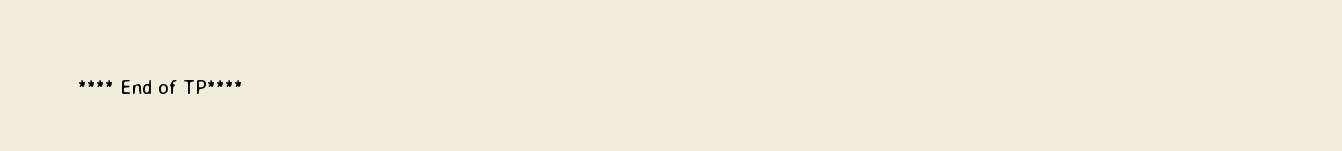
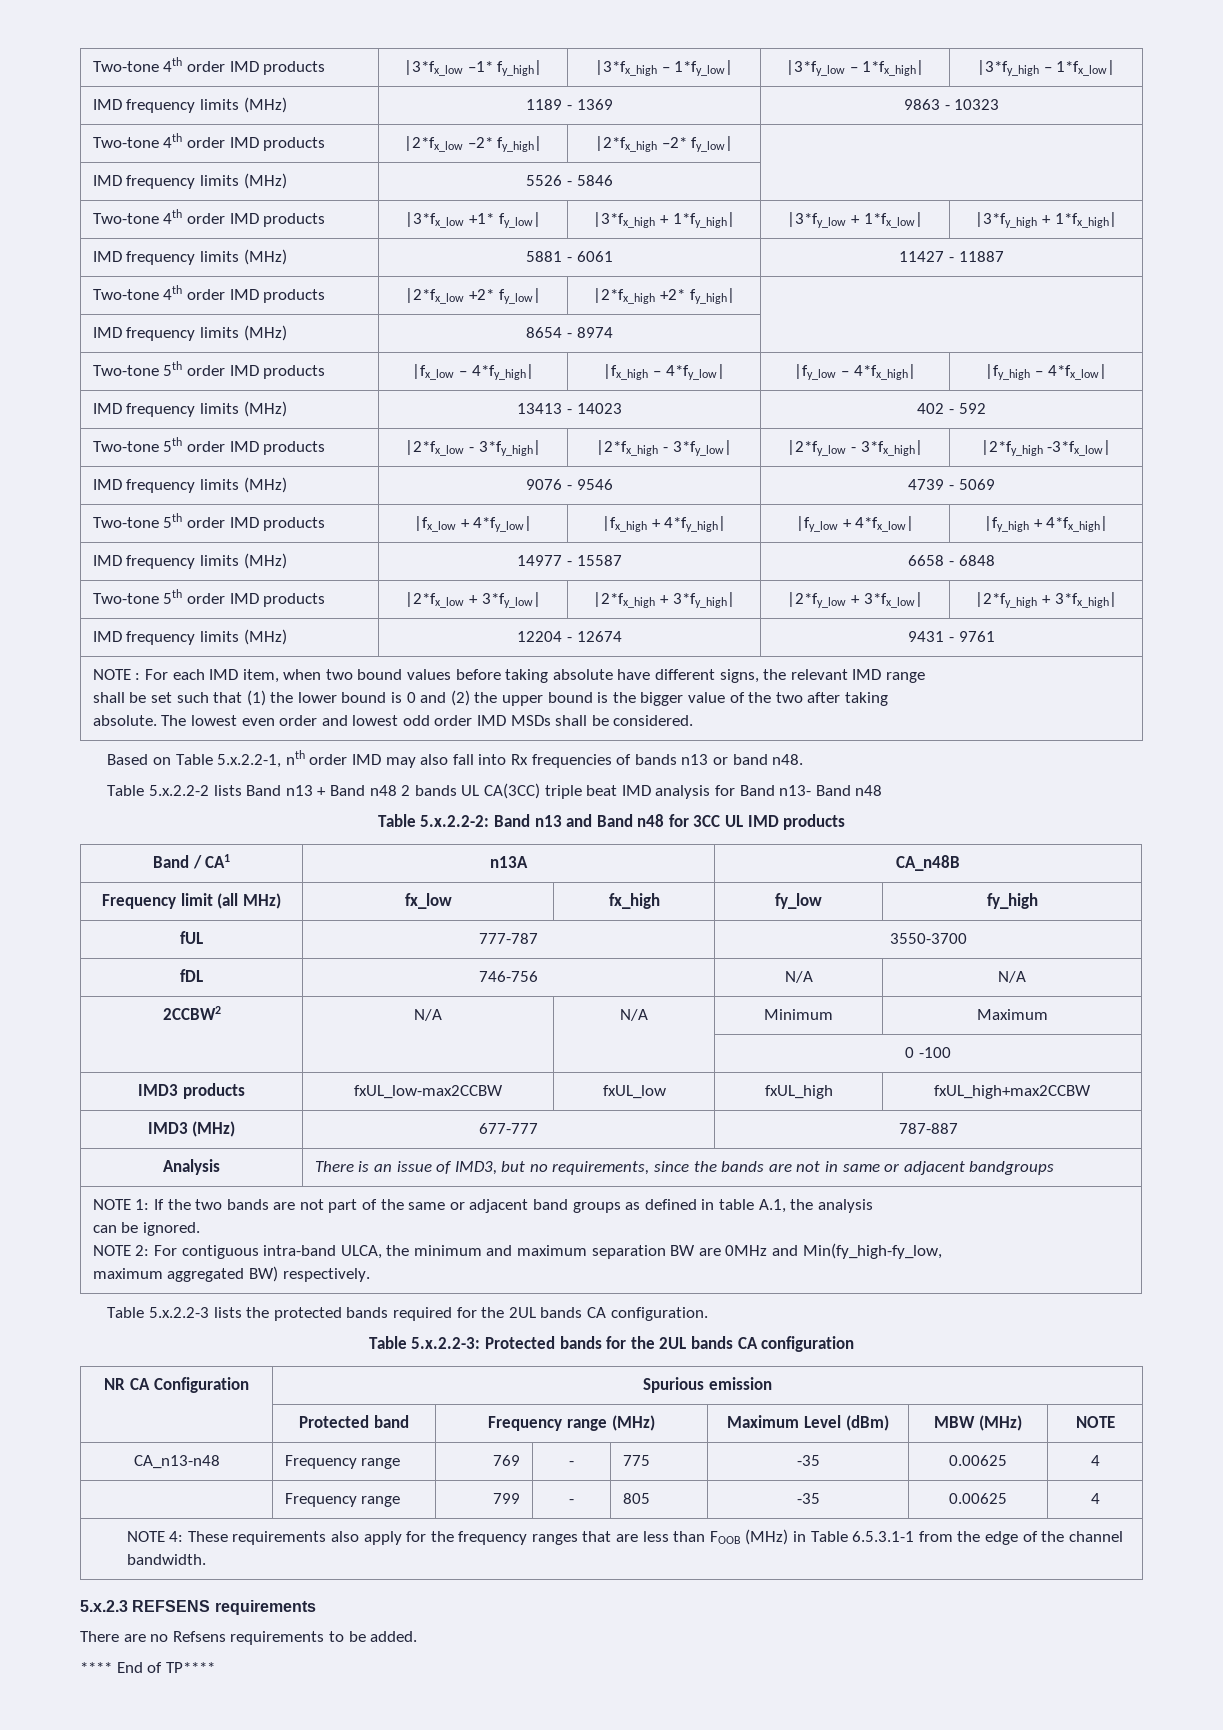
(78, 87) none -> [92,57,326,75] [403,60,543,76] [594,60,734,76] [785,60,925,76] [976,60,1116,76] [92,97,287,113] [526,99,613,110] [903,99,1000,110] [92,133,326,151] [403,136,543,152] [594,136,734,152] [92,173,287,189] [526,175,613,186] [92,209,326,227] [405,212,541,228] [593,212,735,228] [787,212,923,228] [975,212,1117,228] [92,249,287,265] [526,251,613,262] [899,251,1004,262] [92,285,326,303] [405,288,541,304] [593,288,735,304] [92,325,287,341] [526,327,613,338] [92,361,326,379] [412,364,534,380] [603,364,725,380] [794,364,916,380] [985,364,1107,380] [92,401,287,417] [517,403,622,414] [917,403,986,414] [92,437,326,455] [405,440,541,456] [596,440,732,456] [787,440,923,456] [980,440,1112,456] [92,477,287,493] [526,479,613,490] [908,479,995,490] [92,513,326,531] [413,516,533,532] [601,516,727,532] [795,516,915,532] [983,516,1109,532] [92,553,287,569] [517,555,622,566] [908,555,995,566] [92,589,326,607] [405,592,541,608] [593,592,735,608] [787,592,923,608] [975,592,1117,608] [92,629,287,645] [517,631,622,642] [908,631,995,642] [92,669,925,683] [92,690,888,706] [92,715,694,726] [107,750,804,768] [107,783,883,799] [377,814,846,830] [152,854,231,869] [490,856,528,868] [896,855,960,871] [102,893,281,909] [404,893,452,909] [608,893,660,909] [775,893,822,909] [986,893,1038,909] [180,931,203,944] [479,933,538,944] [889,933,967,944] [180,969,203,982] [479,971,538,982] [784,971,813,983] [998,971,1026,983] [162,1006,221,1020] [414,1009,442,1021] [620,1009,648,1021] [764,1009,833,1020] [976,1009,1048,1020] [905,1047,951,1058] [138,1083,245,1099] [354,1085,503,1099] [602,1085,666,1099] [764,1085,833,1099] [934,1085,1091,1099] [147,1121,236,1137] [479,1123,538,1134] [898,1123,958,1134] [163,1159,220,1175] [314,1161,1055,1175] [92,1199,873,1213] [92,1222,200,1236] [92,1243,942,1259] [92,1266,370,1282] [107,1307,708,1321] [368,1336,855,1352] [104,1377,249,1393] [643,1377,772,1393] [299,1415,409,1428] [488,1415,655,1431] [727,1415,889,1431] [934,1415,1022,1431] [1075,1416,1115,1428] [133,1455,220,1469] [284,1455,401,1469] [493,1455,521,1466] [569,1461,574,1466] [622,1455,650,1466] [796,1455,820,1466] [949,1455,1007,1466] [1090,1455,1100,1466] [284,1493,401,1507] [493,1493,521,1504] [569,1499,574,1504] [622,1493,650,1504] [796,1493,820,1504] [949,1493,1007,1504] [1090,1493,1100,1504] [126,1529,1123,1545] [126,1554,206,1565] [80,1600,316,1615] [80,1631,418,1645] Two-tone 4th order IMD products | |3*fx_low –1* fy_high| | |3*fx_high – 1*fy_low| | |3*fy_low – 1*fx_high| | |3*fy_high – 1*fx_low| // IMD frequency limits (MHz) | 1189 - 1369 | 9863 - 10323 // Two-tone 4th order IMD products | |2*fx_low –2* fy_high| | |2*fx_high –2* fy_low| | // IMD frequency limits (MHz) | 5526 - 5846 | // Two-tone 4th order IMD products | |3*fx_low +1* fy_low| | |3*fx_high + 1*fy_high| | |3*fy_low + 1*fx_low| | |3*fy_high + 1*fx_high| // IMD frequency limits (MHz) | 5881 - 6061 | 11427 - 11887 // Two-tone 4th order IMD products | |2*fx_low +2* fy_low| | |2*fx_high +2* fy_high| | // IMD frequency limits (MHz) | 8654 - 8974 | // Two-tone 5th order IMD products | |fx_low – 4*fy_high| | |fx_high – 4*fy_low| | |fy_low – 4*fx_high| | |fy_high – 4*fx_low| // IMD frequency limits (MHz) | 13413 - 14023 | 402 - 592 // Two-tone 5th order IMD products | |2*fx_low - 3*fy_high| | |2*fx_high - 3*fy_low| | |2*fy_low - 3*fx_high| | |2*fy_high -3*fx_low| // IMD frequency limits (MHz) | 9076 - 9546 | 4739 - 5069 // Two-tone 5th order IMD products | |fx_low + 4*fy_low| | |fx_high + 4*fy_high| | |fy_low + 4*fx_low| | |fy_high + 4*fx_high| // IMD frequency limits (MHz) | 14977 - 15587 | 6658 - 6848 // Two-tone 5th order IMD products | |2*fx_low + 3*fy_low| | |2*fx_high + 3*fy_high| | |2*fy_low + 3*fx_low| | |2*fy_high + 3*fx_high| // IMD frequency limits (MHz) | 12204 - 12674 | 9431 - 9761 // NOTE : For each IMD item, when two bound values before taking absolute have different signs, the relevant IMD range // shall be set such that (1) the lower bound is 0 and (2) the upper bound is the bigger value of the two after taking // absolute. The lowest even order and lowest odd order IMD MSDs shall be considered. // Based on Table 5.x.2.2-1, nth order IMD may also fall into Rx frequencies of bands n13 or band n48. // Table 5.x.2.2-2 lists Band n13 + Band n48 2 bands UL CA(3CC) triple beat IMD analysis for Band n13- Band n48 // Table 5.x.2.2-2: Band n13 and Band n48 for 3CC UL IMD products // Band / CA1 | n13A | CA_n48B // Frequency limit (all MHz) | fx_low | fx_high | fy_low | fy_high // fUL | 777-787 | 3550-3700 // fDL | 746-756 | N/A | N/A // 2CCBW2 | N/A | N/A | Minimum | Maximum // | | | 0 -100 // IMD3 products | fxUL_low-max2CCBW | fxUL_low | fxUL_high | fxUL_high+max2CCBW // IMD3 (MHz) | 677-777 | 787-887 // Analysis | There is an issue of IMD3, but no requirements, since the bands are not in same or adjacent bandgroups // NOTE 1: If the two bands are not part of the same or adjacent band groups as defined in table A.1, the analysis // can be ignored. // NOTE 2: For contiguous intra-band ULCA, the minimum and maximum separation BW are 0MHz and Min(fy_high-fy_low, // maximum aggregated BW) respectively. // Table 5.x.2.2-3 lists the protected bands required for the 2UL bands CA configuration. // Table 5.x.2.2-3: Protected bands for the 2UL bands CA configuration // NR CA Configuration | Spurious emission // | Protected band | Frequency range (MHz) | Maximum Level (dBm) | MBW (MHz) | NOTE // CA_n13-n48 | Frequency range | 769 | - | 775 | -35 | 0.00625 | 4 // | Frequency range | 799 | - | 805 | -35 | 0.00625 | 4 // NOTE 4: These requirements also apply for the frequency ranges that are less than FOOB (MHz) in Table 6.5.3.1-1 from the edge of the channel bandwidth. // 5.x.2.3 REFSENS requirements // There are no Refsens requirements to be added. //

